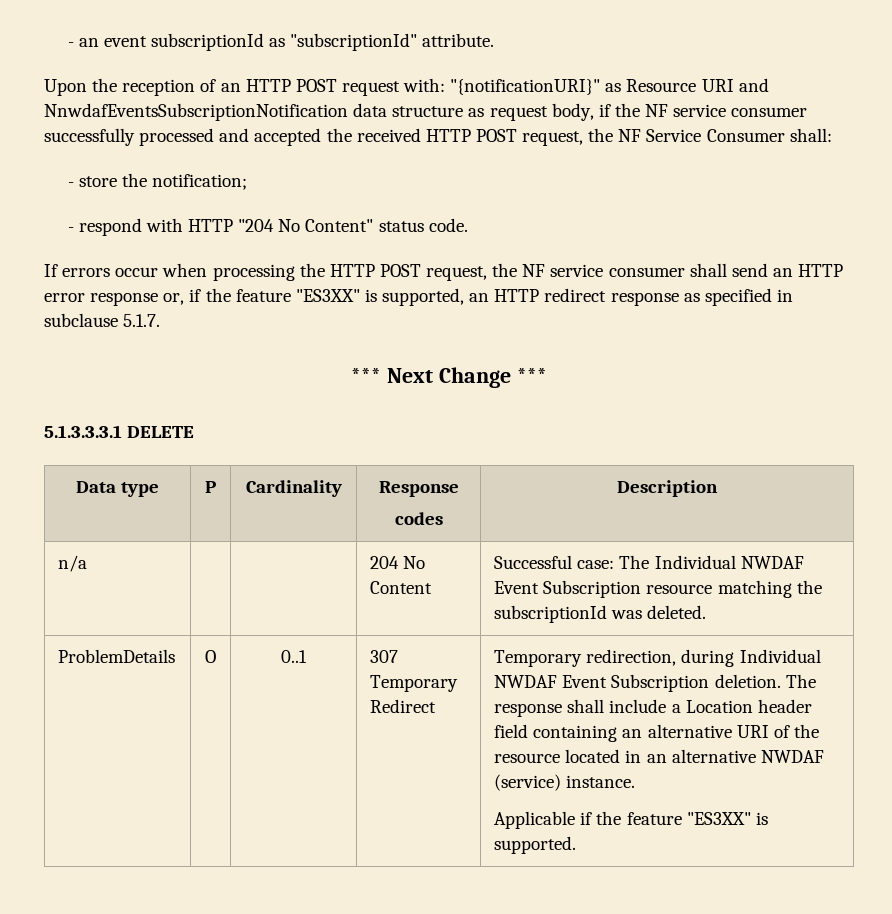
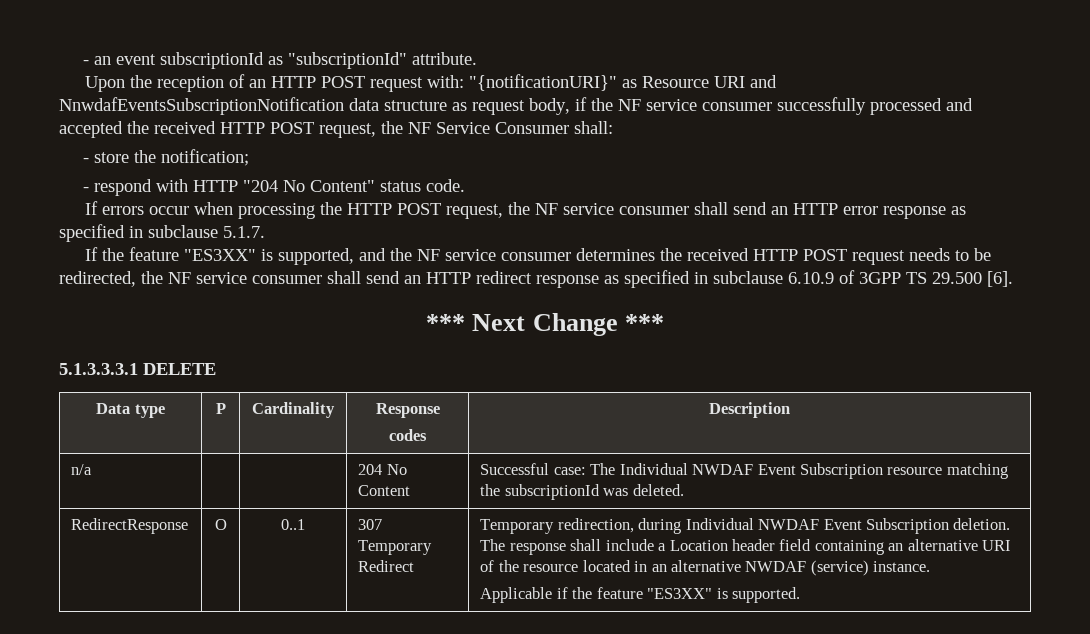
[163,289,202,305] or, if -> [950,206,966,215] [59,224,265,242] [84,247,98,261] as specified in subclause 5.1.7. // If
(465, 297) none -> [358,248,991,265] [59,271,400,287] and the NF service consumer determines the received HTTP POST request needs to be redirected, the NF service consumer shall send
[123,314,161,327] 5.1.7. -> [788,270,1013,287] 6.10.9 of 3GPP TS 29.500 [6].
[58,649,176,663] ProblemDetails -> [71,518,189,534] RedirectResponse

